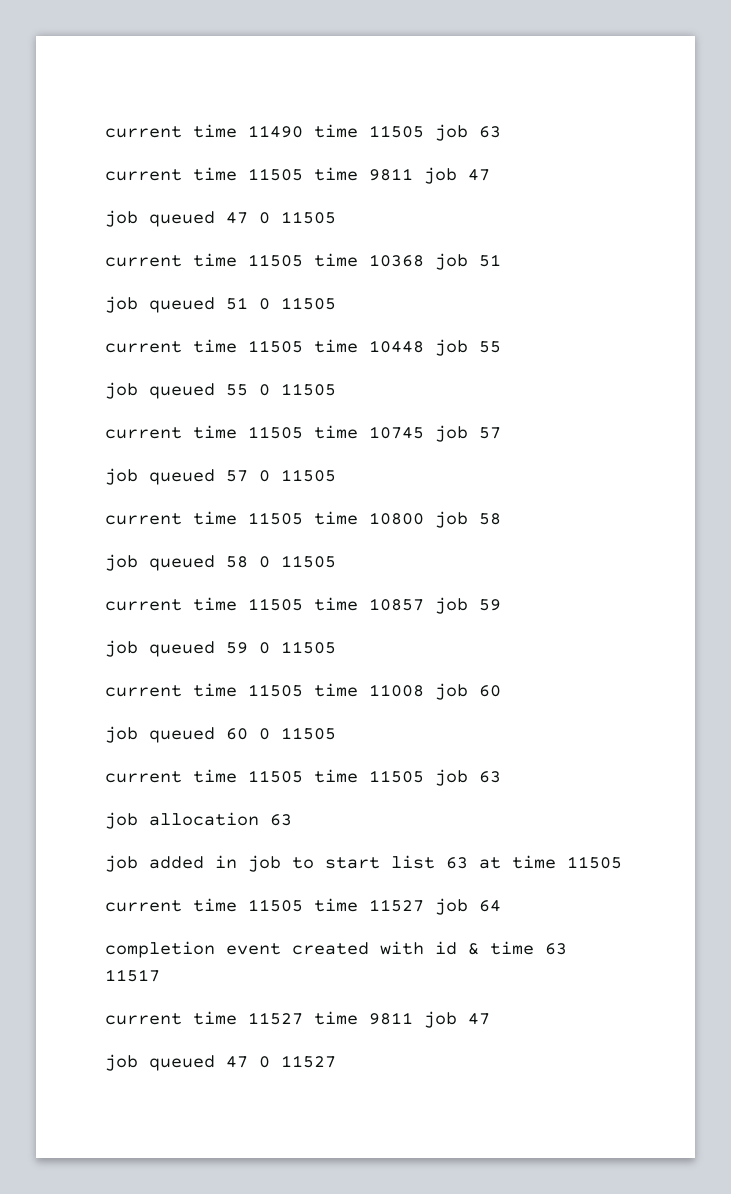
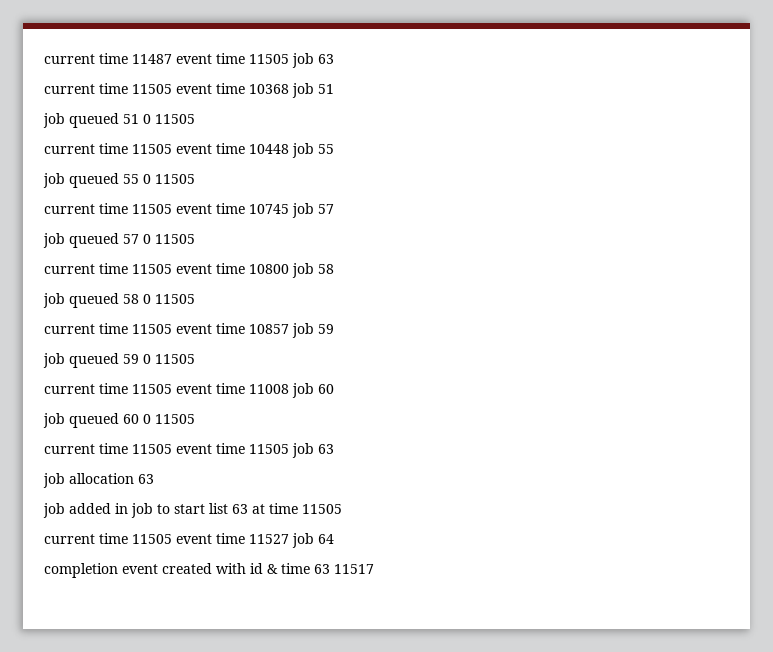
[105,124,303,138] current time 11490 -> [44,53,212,64] current time 11487 event
[314,167,490,184] [105,210,336,227] [105,253,303,267] time 9811 job 47 // job queued 47 0 11505 // current time 11505 -> [176,84,212,94] event
(303, 346) none -> [176,144,212,154] event
(303, 432) none -> [176,204,212,214] event
(303, 518) none -> [176,264,212,274] event
(303, 604) none -> [176,324,212,334] event
(303, 690) none -> [176,384,212,394] event
(303, 776) none -> [176,444,212,454] event
(303, 905) none -> [176,534,212,544] event
[105,1011,490,1028] [105,1054,336,1071] // current time 11527 time 9811 job 47 // job queued 47 0 11527 -> (374, 569) none

